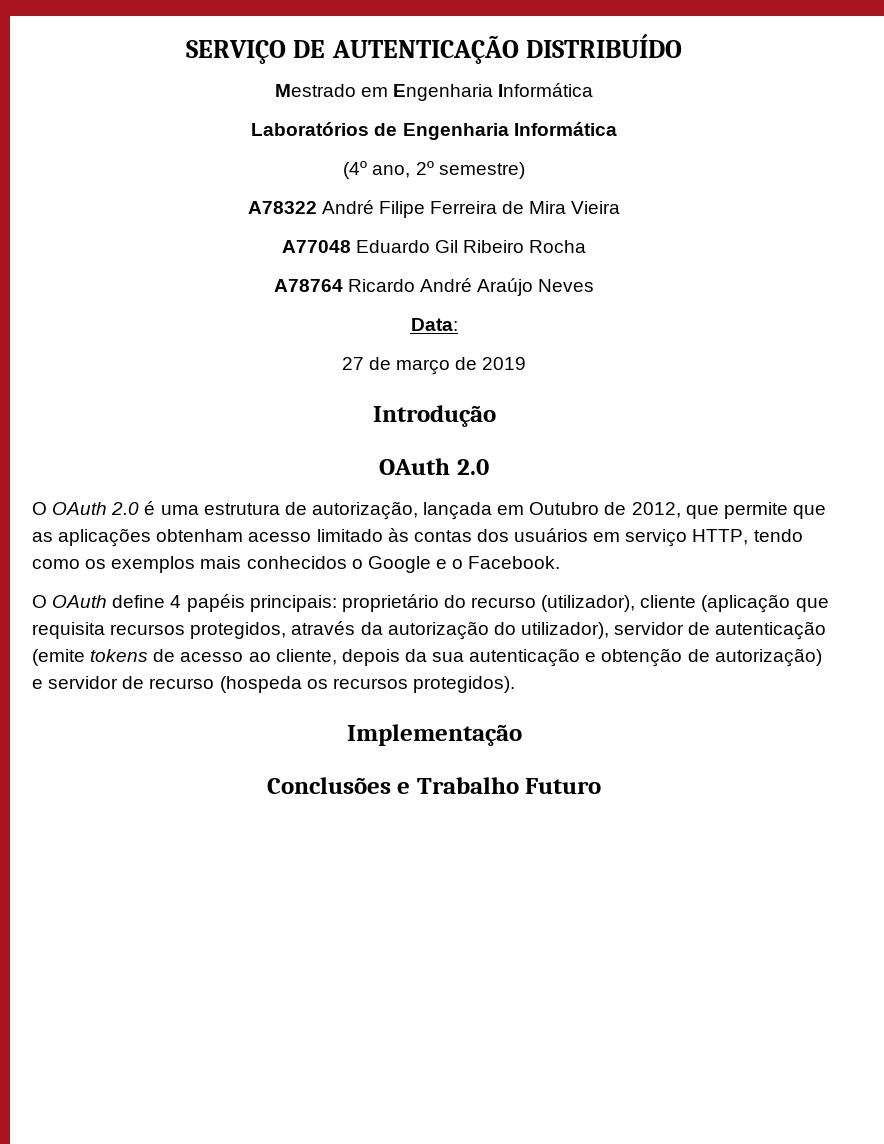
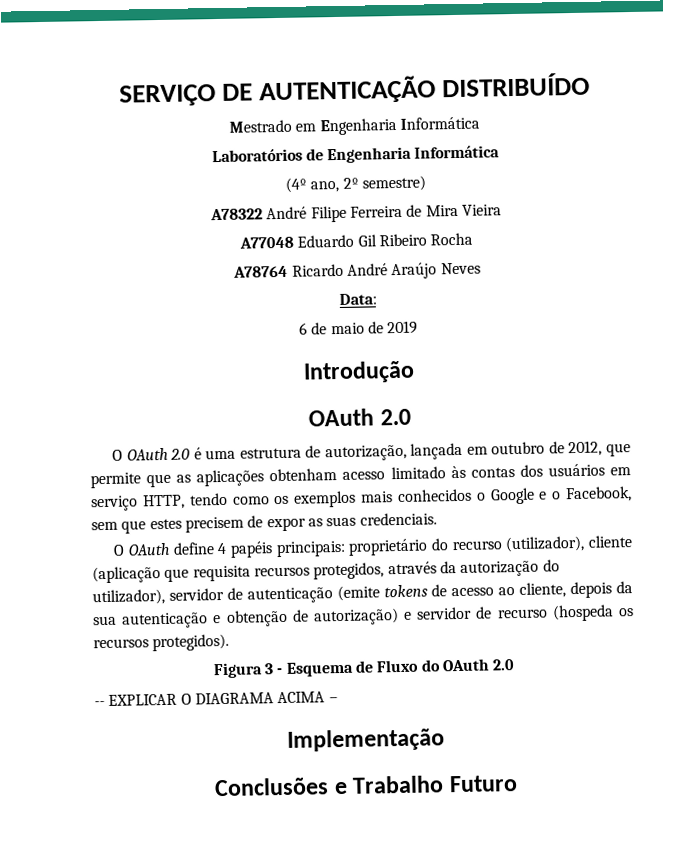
[341,357,450,375] 27 de março -> [298,322,365,335] 6 de maio
[529,502,600,515] Outubro -> [491,441,546,455] outubro
[468,556,561,569] Facebook. -> [564,486,632,503] [91,512,437,534] Facebook, sem que estes precisem de expor as suas credenciais.
(515, 684) none -> [212,658,516,679] [94,691,338,707] // Figura 3 - Esquema de Fluxo do OAuth 2.0 // -- EXPLICAR O DIAGRAMA ACIMA –

